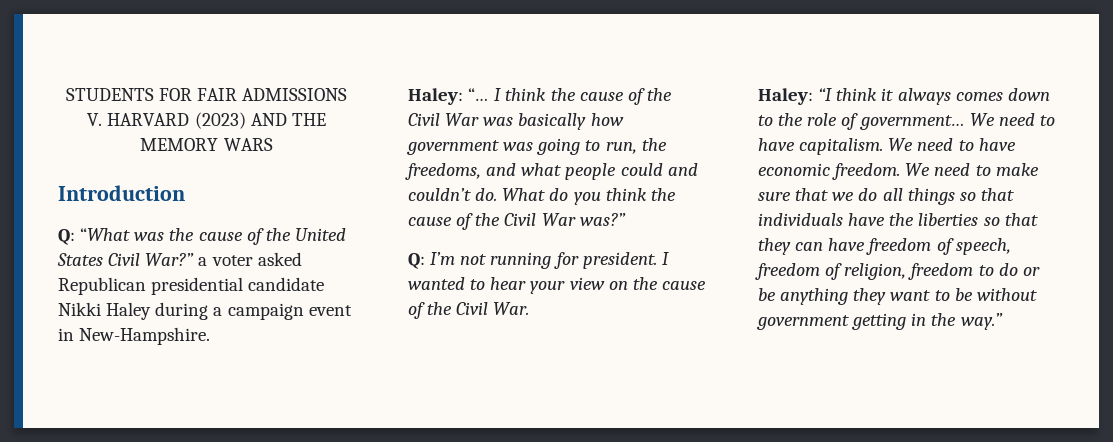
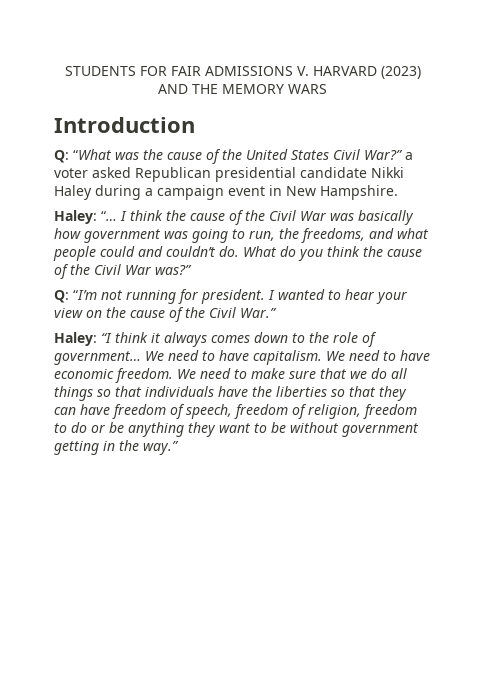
[79,327,211,345] New-Hampshire. -> [286,185,398,200] New Hampshire.
[430,252,456,265] I’m -> [73,290,97,300] “I’m
[493,302,530,315] War. -> [240,308,277,318] War.”

